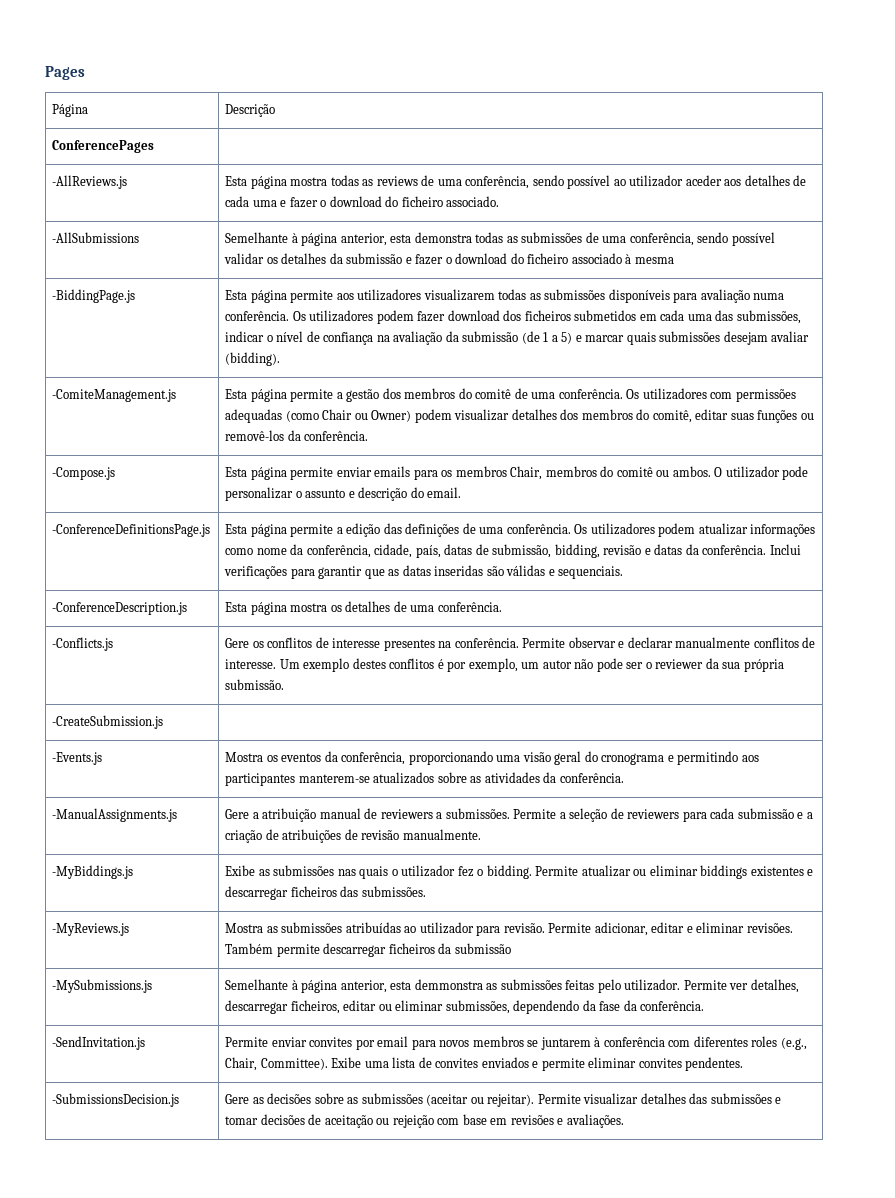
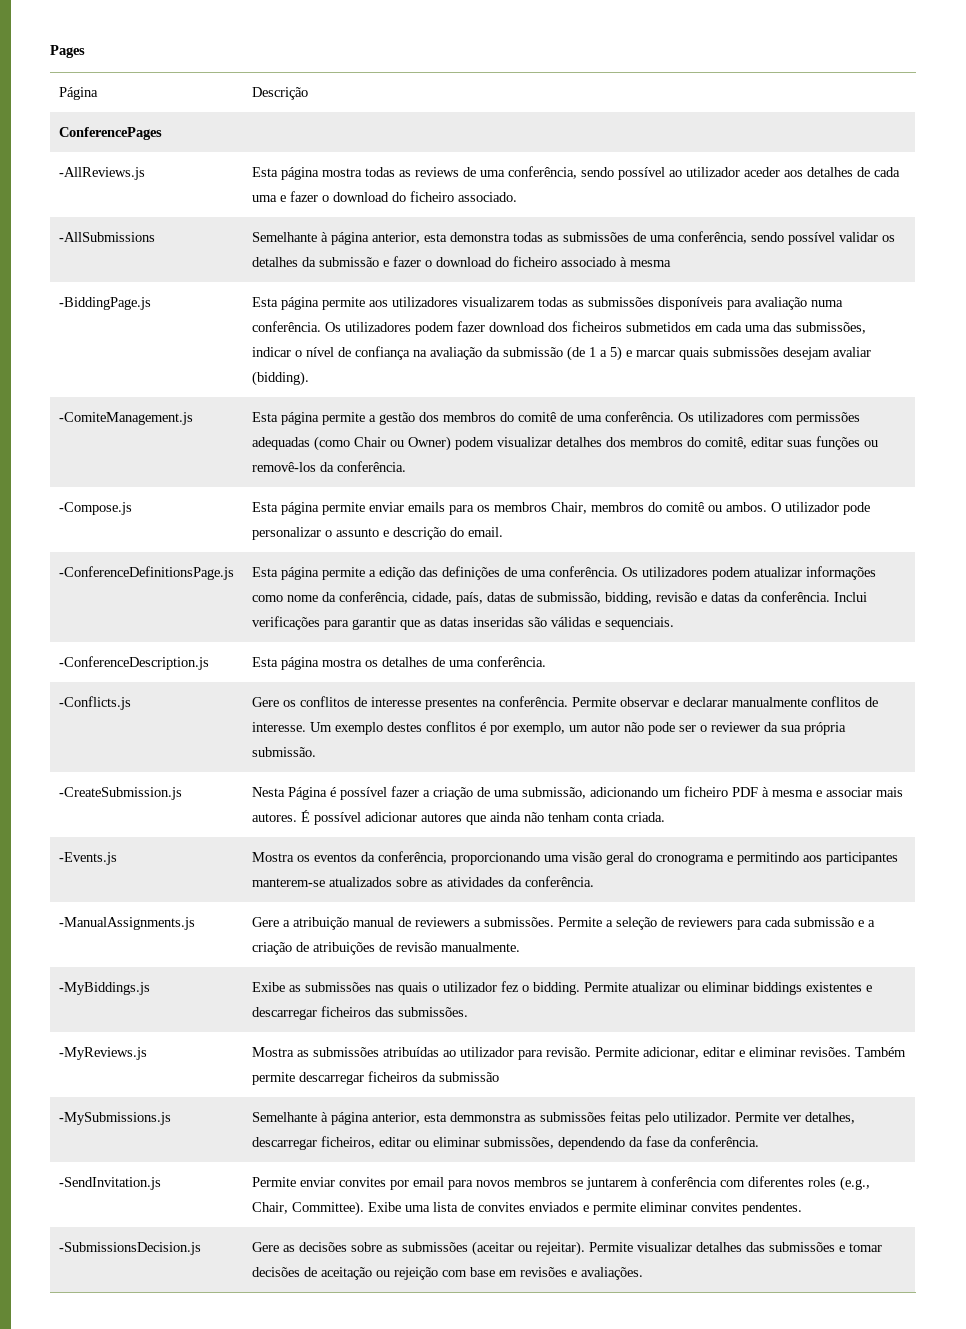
(164, 722) none -> [251,786,903,800] [251,810,665,825] Nesta Página é possível fazer a criação de uma submissão, adicionando um ficheiro PDF à mesma e associar mais autores. É possível adicionar autores que ainda não tenham conta criada.

